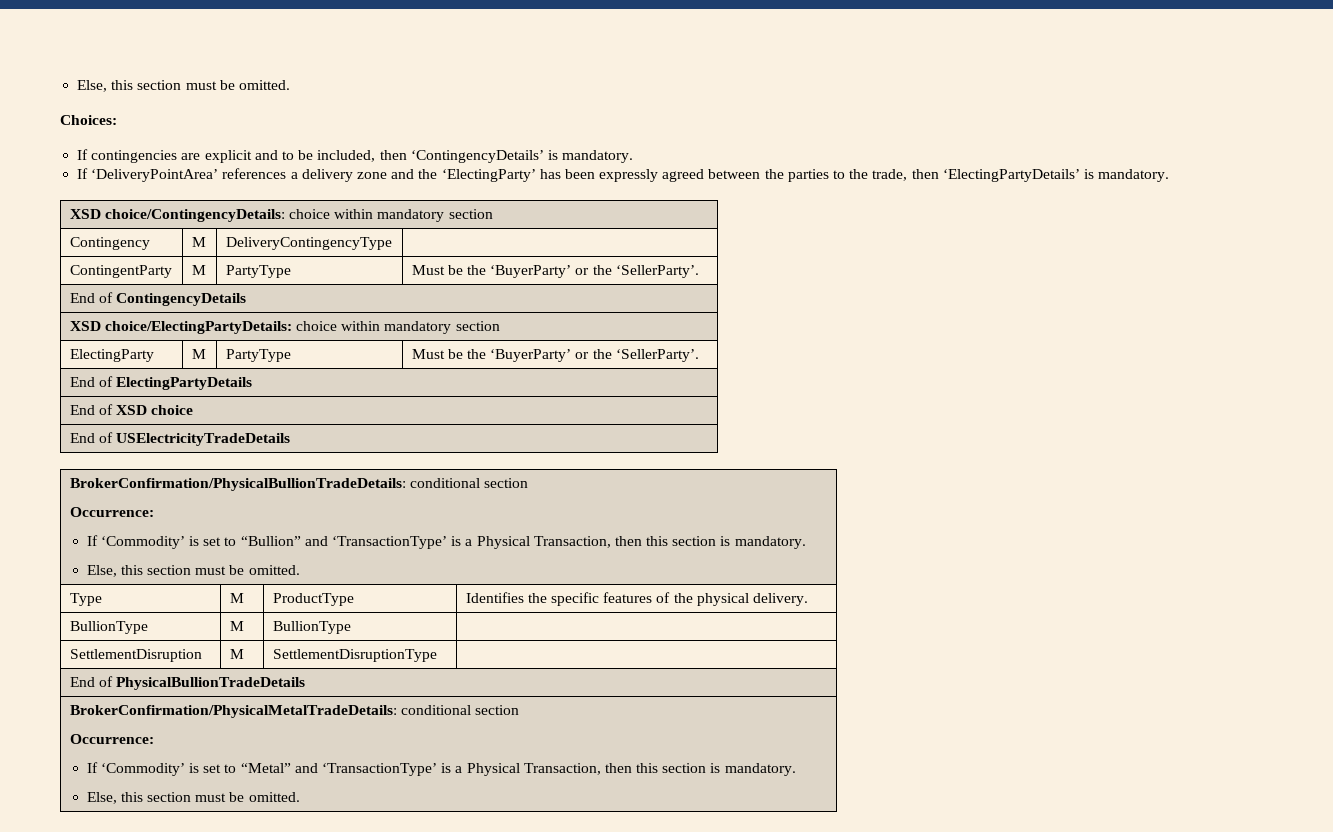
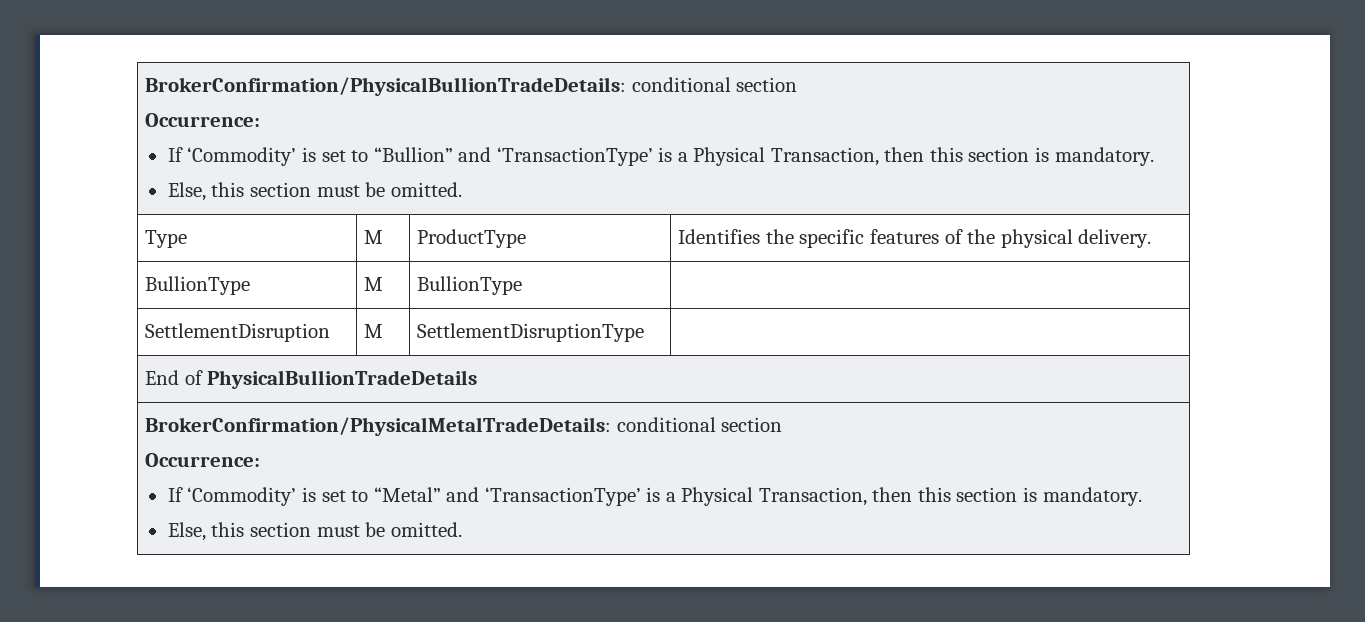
[77,80,290,92] [60,115,117,125] [77,149,634,163] [77,168,1170,182] [69,209,493,222] [69,237,150,250] [191,237,206,247] [225,237,392,250] [69,265,172,278] [191,265,206,275] [225,265,291,278] [411,265,699,278] [69,292,246,306] [69,321,500,334] [69,349,154,362] [191,349,206,359] [225,349,291,362] [411,349,699,362] [69,376,252,390] [69,404,194,415] [69,432,290,446] Else, this section must be omitted. // Choices: // If contingencies are explicit and to be included, then ‘ContingencyDetails’ is mandatory. // If ‘DeliveryPointArea’ references a delivery zone and the ‘ElectingParty’ has been expressly agreed between the parties to the trade, then ‘ElectingPartyDetails’ is mandatory. // XSD choice/ContingencyDetails: choice within mandatory section // Contingency | M | DeliveryContingencyType | // ContingentParty | M | PartyType | Must be the ‘BuyerParty’ or the ‘SellerParty’. // End of ContingencyDetails // XSD choice/ElectingPartyDetails: choice within mandatory section // ElectingParty | M | PartyType | Must be the ‘BuyerParty’ or the ‘SellerParty’. // End of ElectingPartyDetails // End of XSD choice // End of USElectricityTradeDetails // -> (145, 86) none

